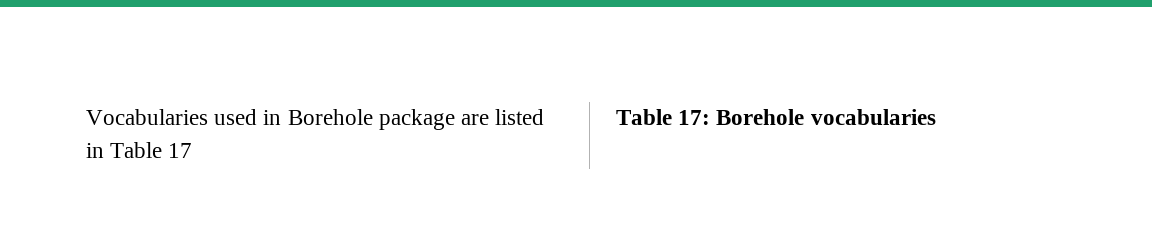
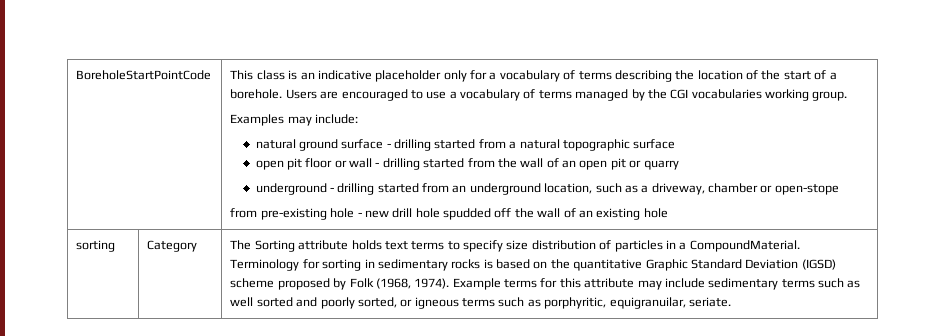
[86,109,545,130] [86,142,193,158] [616,109,936,125] Vocabularies used in Borehole package are listed in Table 17 // Table 17: Borehole vocabularies -> [76,70,212,80] [230,70,837,82] [230,89,848,101] [230,114,359,126] [255,139,676,151] [255,158,679,170] [255,183,839,195] [230,208,668,220] [76,240,116,252] [147,240,198,252] [230,240,800,252] [230,259,836,271] [230,278,861,290] [230,297,731,309] BoreholeStartPointCode | This class is an indicative placeholder only for a vocabulary of terms describing the location of the start of a borehole. Users are encouraged to use a vocabulary of terms managed by the CGI vocabularies working group. // Examples may include: // natural ground surface - drilling started from a natural topographic surface // open pit floor or wall - drilling started from the wall of an open pit or quarry // underground - drilling started from an underground location, such as a driveway, chamber or open-stope // from pre-existing hole - new drill hole spudded off the wall of an existing hole // sorting | Category | The Sorting attribute holds text terms to specify size distribution of particles in a CompoundMaterial. Terminology for sorting in sedimentary rocks is based on the quantitative Graphic Standard Deviation (IGSD) scheme proposed by Folk (1968, 1974). Example terms for this attribute may include sedimentary terms such as well sorted and poorly sorted, or igneous terms such as porphyritic, equigranuilar, seriate.

